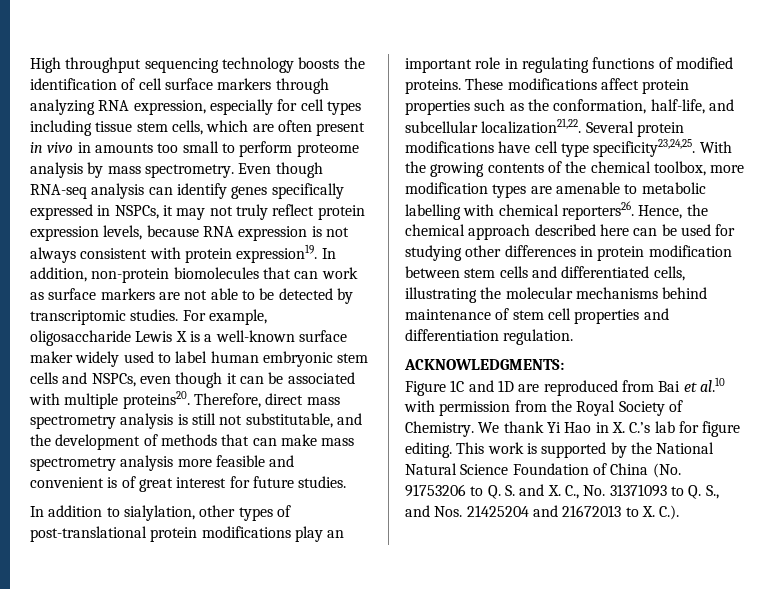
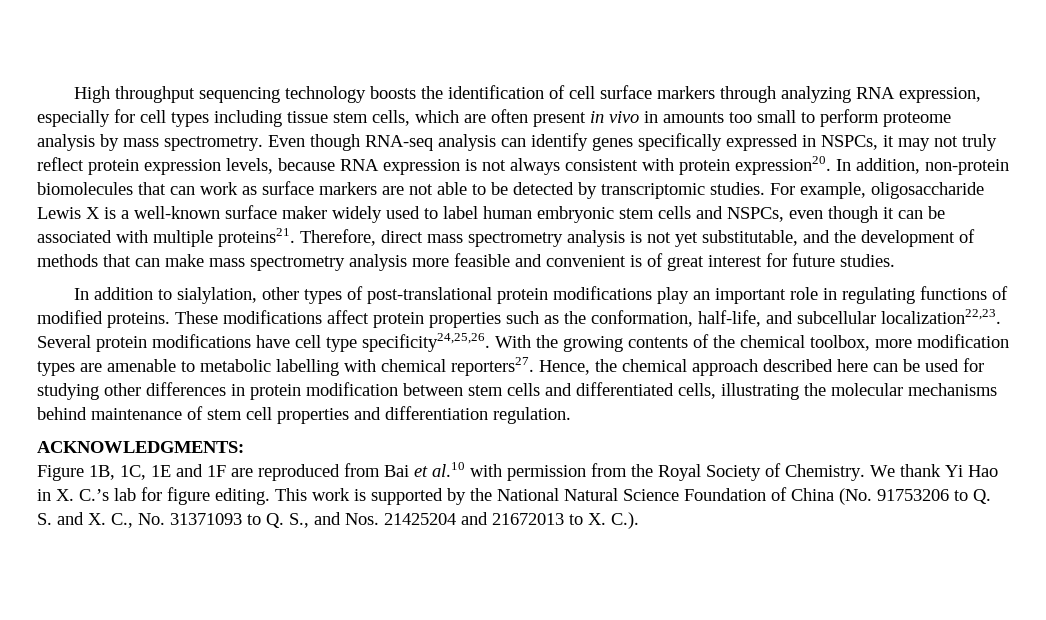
[236,244,318,263] expression19. -> [735,156,831,175] expression20.
[122,391,190,409] proteins20. -> [218,228,295,247] proteins21.
[191,413,243,425] still not -> [647,232,698,247] not yet
[481,118,582,134] localization21,22. -> [881,309,1001,324] localization22,23.
[593,139,696,157] specificity23,24,25. -> [362,333,490,352] specificity24,25,26.
[561,201,634,220] reporters26. -> [451,357,534,376] reporters27.
[450,380,514,392] 1C and 1D -> [89,464,226,480] 1B, 1C, 1E and 1F

